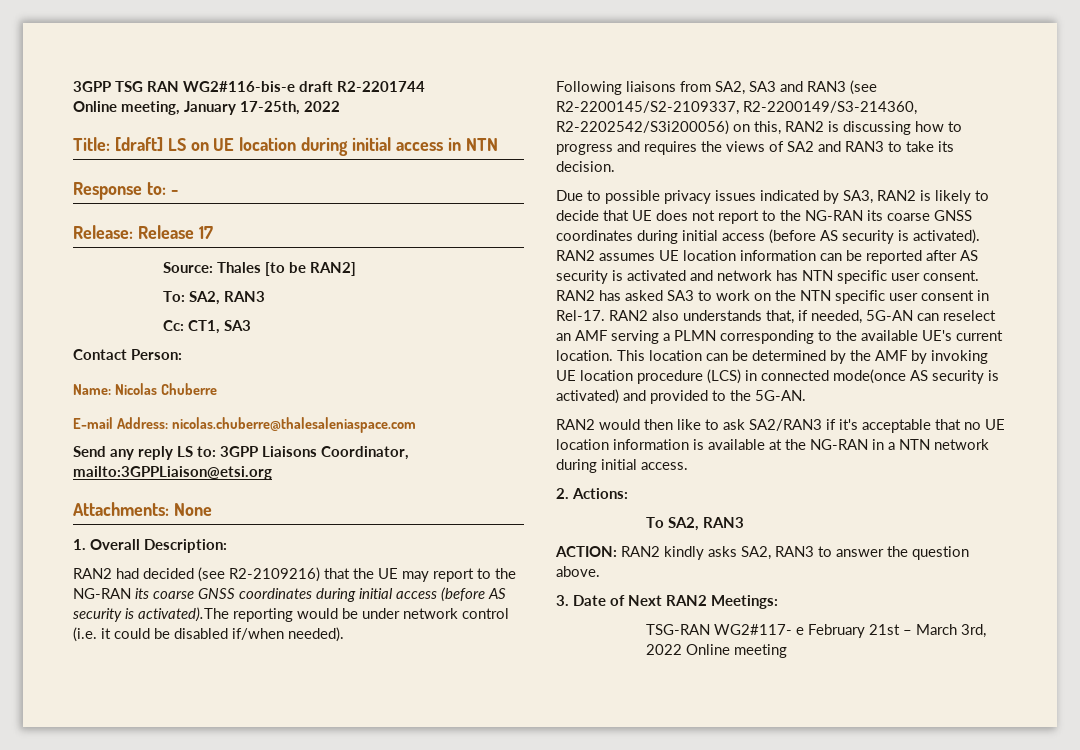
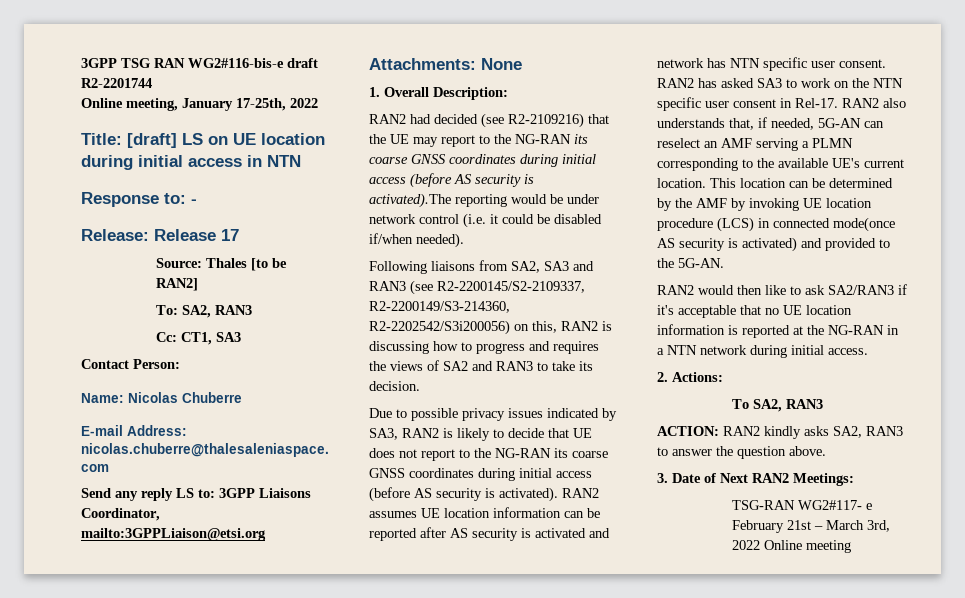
[708,439,765,450] available -> [742,325,790,338] reported

